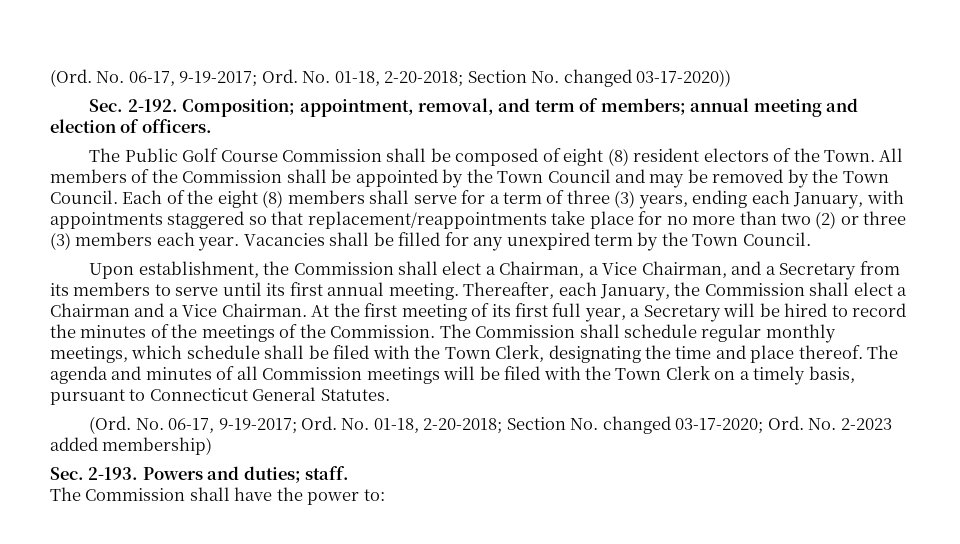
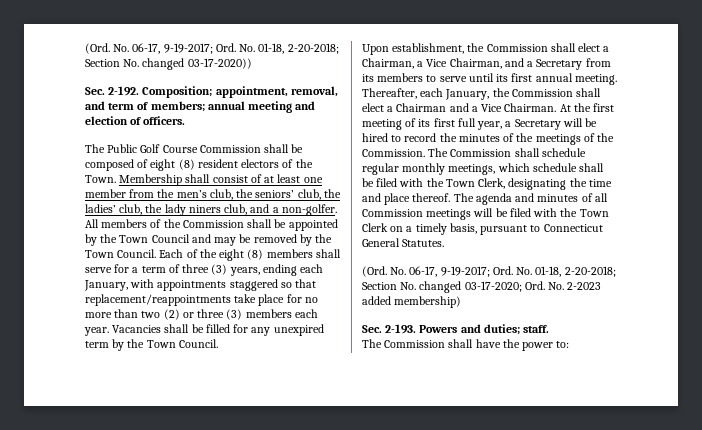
(875, 156) none -> [119,174,323,186] [85,189,341,200] [85,204,337,216] Membership shall consist of at least one member from the men’s club, the seniors’ club, the ladies’ club, the lady niners club, and a non-golfer.

